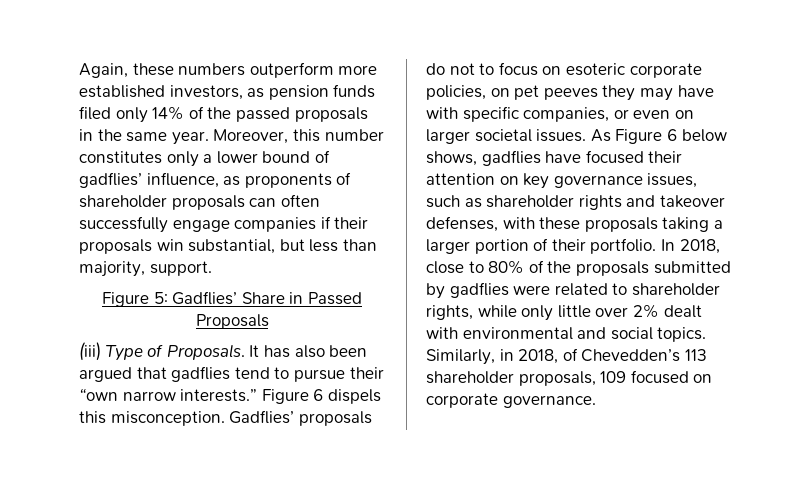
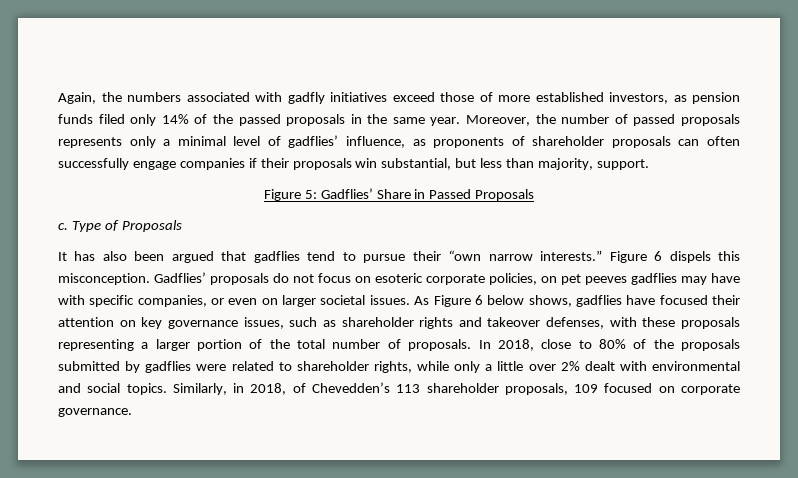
[132,62,334,78] these numbers outperform -> [101,92,493,104] the numbers associated with gadfly initiatives exceed those of
[292,129,384,142] [79,151,311,167] this number constitutes only a lower bound -> [535,114,740,126] [58,136,261,148] the number of passed proposals represents only a minimal level
[79,342,101,361] (iii) -> [58,223,68,230] c.
[166,344,245,360] Proposals. -> [121,220,182,232] Proposals //
[479,63,495,75] to -> (314, 278) none
[602,85,636,101] they -> [631,273,677,285] gadflies
[662,217,710,232] taking -> [58,339,134,351] representing
[551,238,657,254] their portfolio. -> [269,339,472,351] the total number of proposals.
(554, 313) none -> [485,364,493,371] a

